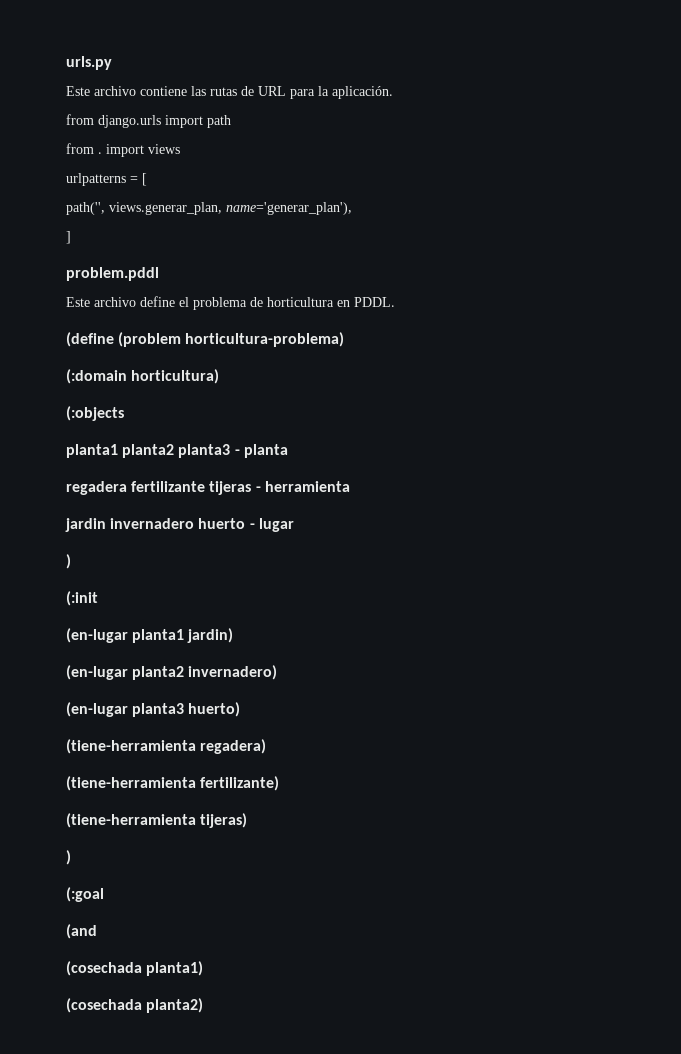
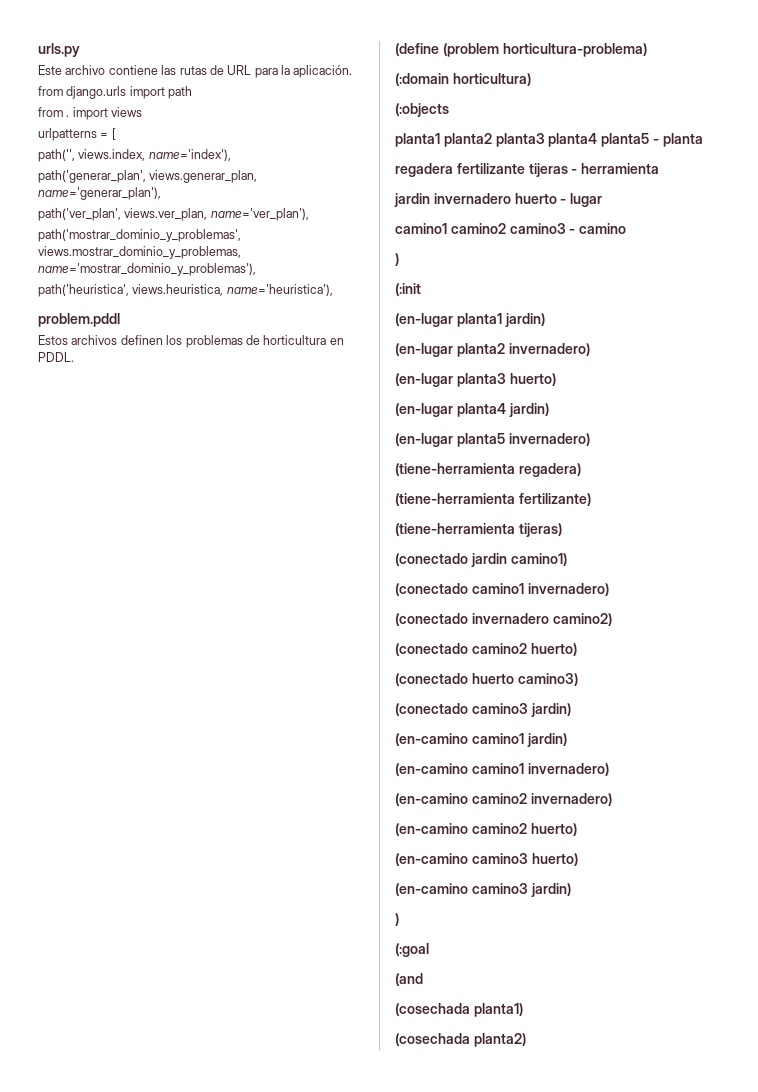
(105, 208) none -> [78,149,231,161] [38,170,146,183] views.index, name='index'), // path('generar_plan',
[66,231,71,244] [66,267,159,281] [66,296,247,310] ] // problem.pddl // Este archivo define el problema -> [38,208,309,221] [38,229,241,242] [38,246,241,259] [38,263,256,276] [38,284,333,297] [38,313,120,327] [38,335,243,348] path('ver_plan', views.ver_plan, name='ver_plan'), // path('mostrar_dominio_y_problemas', views.mostrar_dominio_y_problemas, name='mostrar_dominio_y_problemas'), // path('heuristica', views.heuristica, name='heuristica'), // problem.pddl // Estos archivos definen los problemas
(231, 451) none -> [548,133,650,147] planta4 planta5
(294, 525) none -> [395,223,627,234] // camino1 camino2 camino3 - camino
(241, 709) none -> [395,403,549,417] [395,433,590,447] // (en-lugar planta4 jardin) // (en-lugar planta5 invernadero)
(248, 820) none -> [395,553,567,567] [395,583,609,596] [395,613,612,626] [395,643,577,656] [395,673,578,686] [395,703,571,717] [395,733,567,747] [395,763,609,776] [395,793,612,806] [395,823,577,836] [395,853,578,866] [395,883,571,897] // (conectado jardin camino1) // (conectado camino1 invernadero) // (conectado invernadero camino2) // (conectado camino2 huerto) // (conectado huerto camino3) // (conectado camino3 jardin) // (en-camino camino1 jardin) // (en-camino camino1 invernadero) // (en-camino camino2 invernadero) // (en-camino camino2 huerto) // (en-camino camino3 huerto) // (en-camino camino3 jardin)

